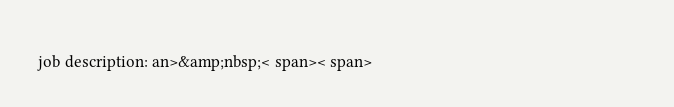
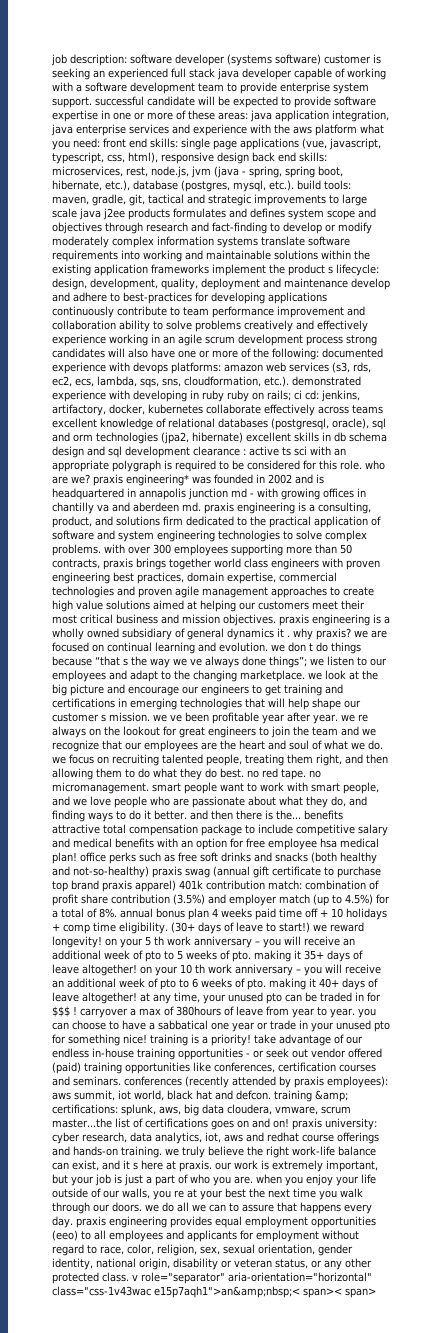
[152,55,271,71] an>&amp;nbsp;< -> [130,54,381,66] [52,68,386,80] [52,82,369,94] [52,96,376,108] [52,110,389,122] [51,124,384,136] [52,138,381,150] [52,152,327,164] [52,166,343,178] [52,180,351,192] [52,194,367,206] [52,208,376,220] [52,222,372,234] [52,236,350,248] [52,250,370,262] [52,264,379,276] [52,278,390,290] [52,292,327,304] [52,306,365,318] [52,320,368,332] [52,334,377,346] [52,348,383,360] [52,362,371,374] [52,376,361,388] [52,390,360,402] [52,404,383,416] [52,418,386,430] [52,432,387,444] [52,446,346,458] [52,460,385,472] [52,474,324,486] [52,488,366,500] [52,502,371,514] [52,516,381,528] [52,530,367,542] [52,544,352,556] [52,558,380,570] [52,572,337,584] [52,586,374,598] [52,600,365,612] [52,614,390,626] [52,628,387,640] [52,642,361,654] [52,656,387,668] [52,670,378,682] [52,684,343,696] [52,698,361,710] [52,712,368,724] [52,726,376,738] [52,740,383,752] [52,754,388,766] [52,768,321,780] [52,782,379,794] [52,796,367,808] [52,810,343,822] [52,824,388,836] [52,838,379,850] [52,852,377,864] [52,866,381,878] [52,880,379,892] [52,894,390,906] [52,908,387,920] [52,922,364,934] [52,936,355,948] [52,950,363,962] [52,964,381,976] [52,978,378,990] [52,992,381,1004] [52,1006,376,1018] [52,1020,390,1032] [52,1034,363,1046] [52,1048,382,1060] [52,1062,376,1074] [52,1076,388,1088] [52,1090,348,1102] [52,1104,351,1116] [52,1118,377,1130] [52,1132,379,1144] [52,1146,376,1158] [52,1160,378,1172] [52,1174,376,1186] [52,1188,363,1200] [52,1202,372,1214] [52,1216,376,1228] [52,1230,359,1242] [52,1244,353,1256] [52,1258,372,1270] [52,1272,372,1284] [52,1286,300,1298] software developer (systems software) customer is seeking an experienced full stack java developer capable of working with a software development team to provide enterprise system support. successful candidate will be expected to provide software expertise in one or more of these areas: java application integration, java enterprise services and experience with the aws platform what you need: front end skills: single page applications (vue, javascript, typescript, css, html), responsive design back end skills: microservices, rest, node.js, jvm (java - spring, spring boot, hibernate, etc.), database (postgres, mysql, etc.). build tools: maven, gradle, git, tactical and strategic improvements to large scale java j2ee products formulates and defines system scope and objectives through research and fact-finding to develop or modify moderately complex information systems translate software requirements into working and maintainable solutions within the existing application frameworks implement the product s lifecycle: design, development, quality, deployment and maintenance develop and adhere to best-practices for developing applications continuously contribute to team performance improvement and collaboration ability to solve problems creatively and effectively experience working in an agile scrum development process strong candidates will also have one or more of the following: documented experience with devops platforms: amazon web services (s3, rds, ec2, ecs, lambda, sqs, sns, cloudformation, etc.). demonstrated experience with developing in ruby ruby on rails; ci cd: jenkins, artifactory, docker, kubernetes collaborate effectively across teams excellent knowledge of relational databases (postgresql, oracle), sql and orm technologies (jpa2, hibernate) excellent skills in db schema design and sql development clearance : active ts sci with an appropriate polygraph is required to be considered for this role. who are we? praxis engineering* was founded in 2002 and is headquartered in annapolis junction md - with growing offices in chantilly va and aberdeen md. praxis engineering is a consulting, product, and solutions firm dedicated to the practical application of software and system engineering technologies to solve complex problems. with over 300 employees supporting more than 50 contracts, praxis brings together world class engineers with proven engineering best practices, domain expertise, commercial technologies and proven agile management approaches to create high value solutions aimed at helping our customers meet their most critical business and mission objectives. praxis engineering is a wholly owned subsidiary of general dynamics it . why praxis? we are focused on continual learning and evolution. we don t do things because “that s the way we ve always done things”; we listen to our employees and adapt to the changing marketplace. we look at the big picture and encourage our engineers to get training and certifications in emerging technologies that will help shape our customer s mission. we ve been profitable year after year. we re always on the lookout for great engineers to join the team and we recognize that our employees are the heart and soul of what we do. we focus on recruiting talented people, treating them right, and then allowing them to do what they do best. no red tape. no micromanagement. smart people want to work with smart people, and we love people who are passionate about what they do, and finding ways to do it better. and then there is the... benefits attractive total compensation package to include competitive salary and medical benefits with an option for free employee hsa medical plan! office perks such as free soft drinks and snacks (both healthy and not-so-healthy) praxis swag (annual gift certificate to purchase top brand praxis apparel) 401k contribution match: combination of profit share contribution (3.5%) and employer match (up to 4.5%) for a total of 8%. annual bonus plan 4 weeks paid time off + 10 holidays + comp time eligibility. (30+ days of leave to start!) we reward longevity! on your 5 th work anniversary – you will receive an additional week of pto to 5 weeks of pto. making it 35+ days of leave altogether! on your 10 th work anniversary – you will receive an additional week of pto to 6 weeks of pto. making it 40+ days of leave altogether! at any time, your unused pto can be traded in for $$$ ! carryover a max of 380hours of leave from year to year. you can choose to have a sabbatical one year or trade in your unused pto for something nice! training is a priority! take advantage of our endless in-house training opportunities - or seek out vendor offered (paid) training opportunities like conferences, certification courses and seminars. conferences (recently attended by praxis employees): aws summit, iot world, black hat and defcon. training &amp; certifications: splunk, aws, big data cloudera, vmware, scrum master...the list of certifications goes on and on! praxis university: cyber research, data analytics, iot, aws and redhat course offerings and hands-on training. we truly believe the right work-life balance can exist, and it s here at praxis. our work is extremely important, but your job is just a part of who you are. when you enjoy your life outside of our walls, you re at your best the next time you walk through our doors. we do all we can to assure that happens every day. praxis engineering provides equal employment opportunities (eeo) to all employees and applicants for employment without regard to race, color, religion, sex, sexual orientation, gender identity, national origin, disability or veteran status, or any other protected class. v role="separator" aria-orientation="horizontal" class="css-1v43wac e15p7aqh1">an&amp;nbsp;<

